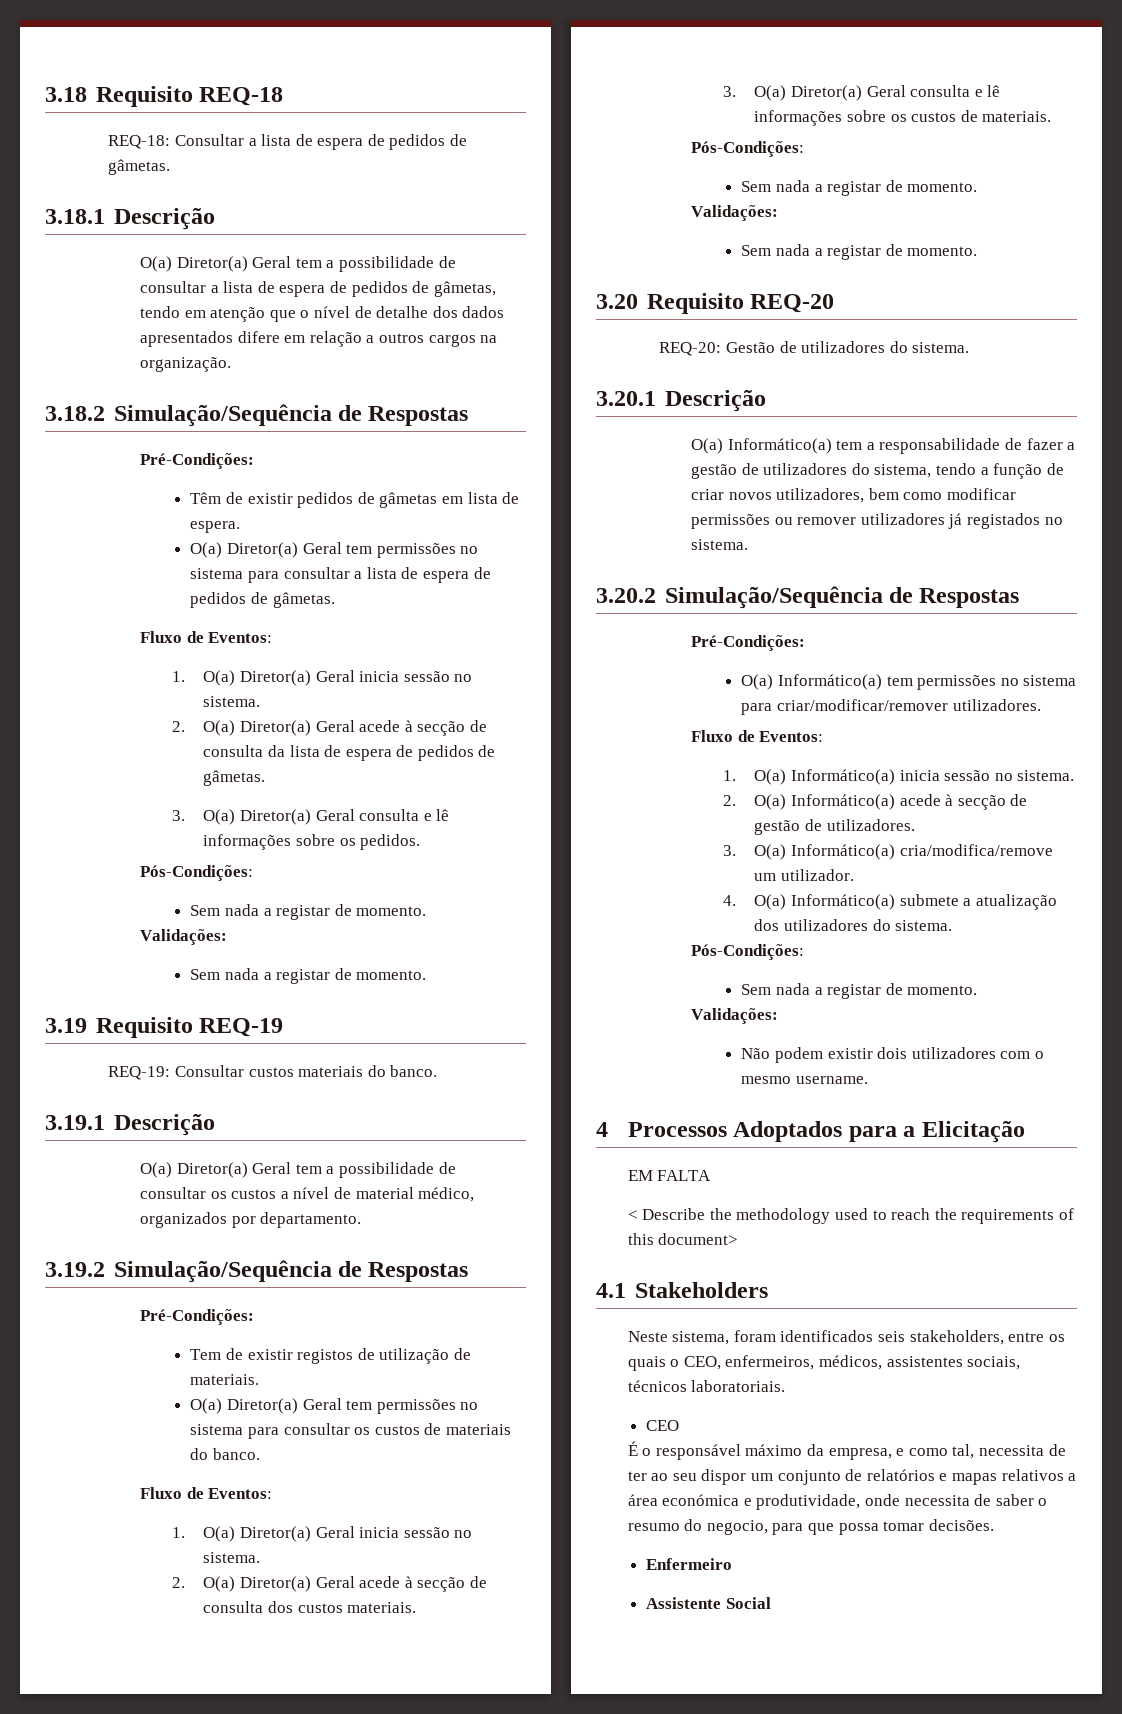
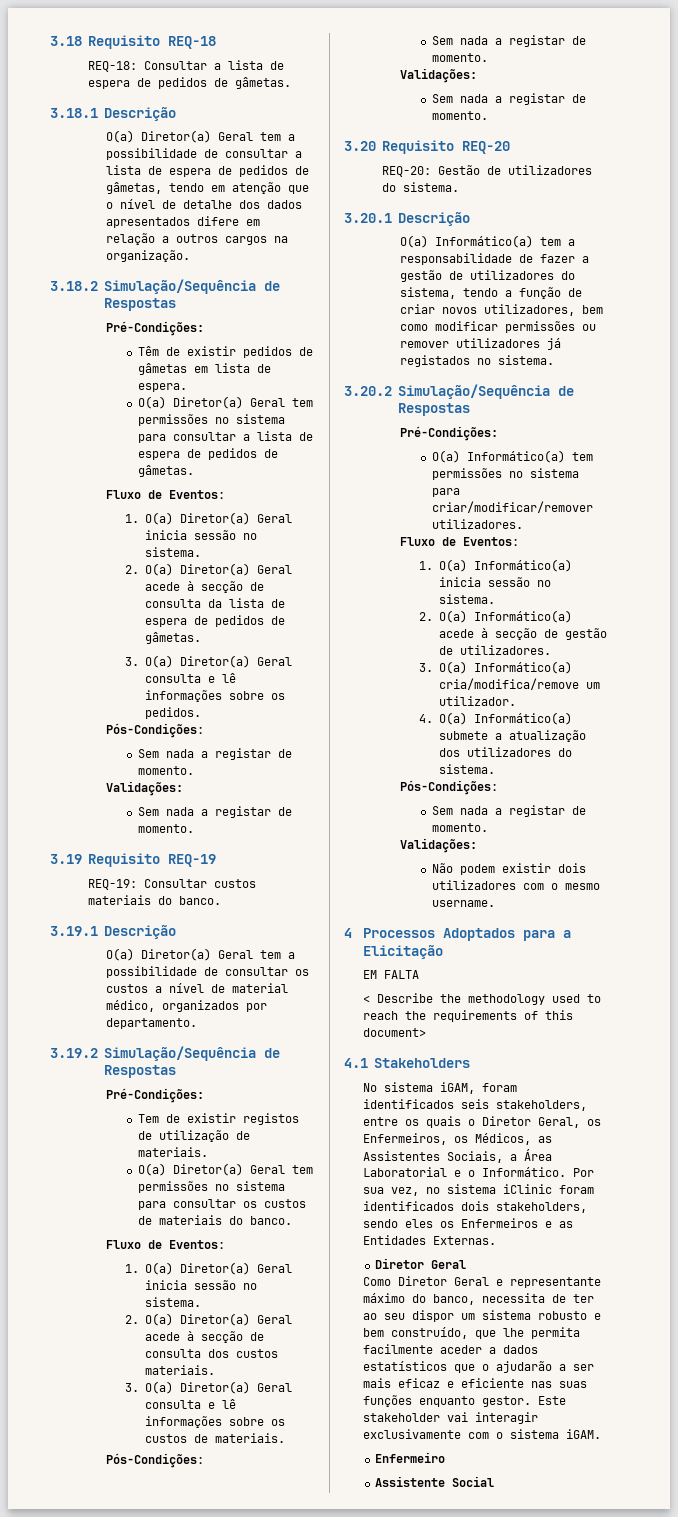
[627,1331,730,1345] Neste sistema, -> [362,1082,475,1094] No sistema iGAM,
[683,1355,1021,1370] [627,1380,786,1392] [646,1420,680,1431] [627,1441,975,1460] CEO, enfermeiros, médicos, assistentes sociais, técnicos laboratoriais. // CEO // É o responsável máximo da empresa, e como tal, -> [481,1116,601,1128] [362,1133,552,1145] [362,1149,552,1163] [362,1167,594,1177] [362,1184,594,1196] [362,1201,587,1213] [362,1218,573,1228] [362,1235,496,1245] [375,1258,467,1269] [362,1276,601,1288] [362,1293,475,1305] Diretor Geral, os Enfermeiros, os Médicos, as Assistentes Sociais, a Área Laboratorial e o Informático. Por sua vez, no sistema iClinic foram identificados dois stakeholders, sendo eles os Enfermeiros e as Entidades Externas. // Diretor Geral // Como Diretor Geral e representante máximo do banco,
[777,1469,1077,1485] [627,1494,1048,1510] [627,1519,994,1535] conjunto de relatórios e mapas relativos a área económica e produtividade, onde necessita de saber o resumo do negocio, para que possa tomar decisões. -> [481,1310,601,1320] [362,1327,580,1339] [362,1344,538,1354] [362,1361,594,1373] [362,1378,587,1388] [362,1395,566,1407] [362,1412,538,1424] [362,1429,601,1439] sistema robusto e bem construído, que lhe permita facilmente aceder a dados estatísticos que o ajudarão a ser mais eficaz e eficiente nas suas funções enquanto gestor. Este stakeholder vai interagir exclusivamente com o sistema iGAM.

